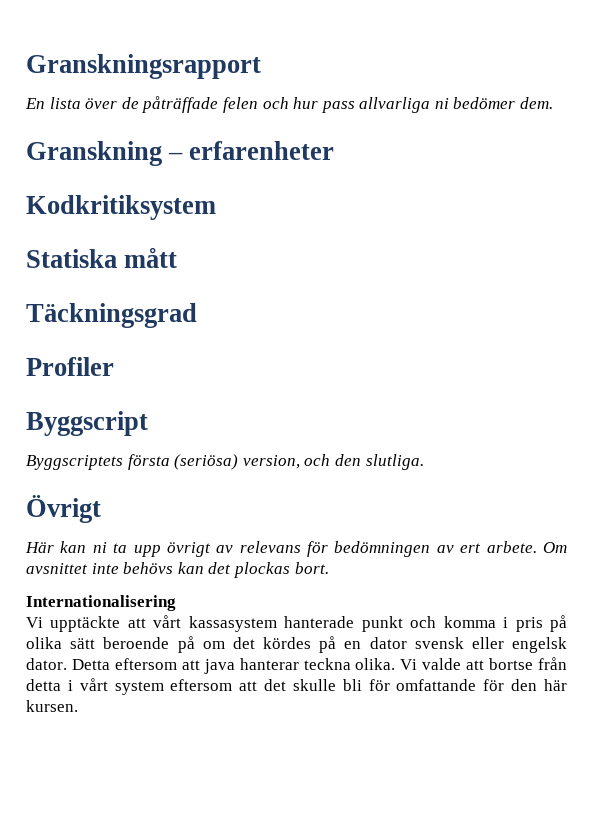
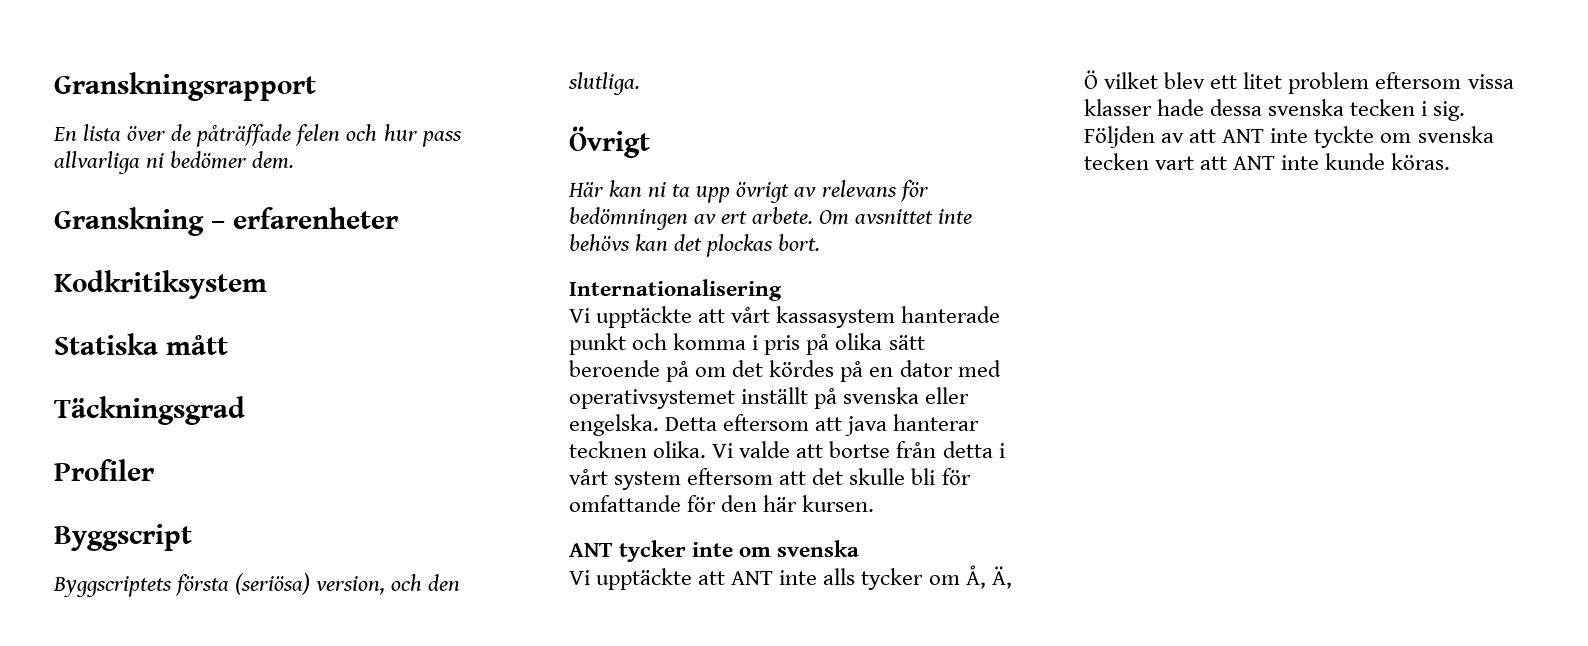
[414,637,567,653] [26,658,67,670] svensk eller engelsk dator. -> [957,360,1001,377] [569,387,970,409] [569,414,659,436] med operativsystemet inställt på svenska eller engelska.
[303,658,351,670] teckna -> [569,441,647,458] tecknen
(78, 706) none -> [569,540,860,562] [569,565,1012,590] [1084,70,1514,94] [1084,99,1466,121] [1084,126,1494,148] [1084,153,1451,170] // ANT tycker inte om svenska // Vi upptäckte att ANT inte alls tycker om Å, Ä, Ö vilket blev ett litet problem eftersom vissa klasser hade dessa svenska tecken i sig. Följden av att ANT inte tyckte om svenska tecken vart att ANT inte kunde köras.

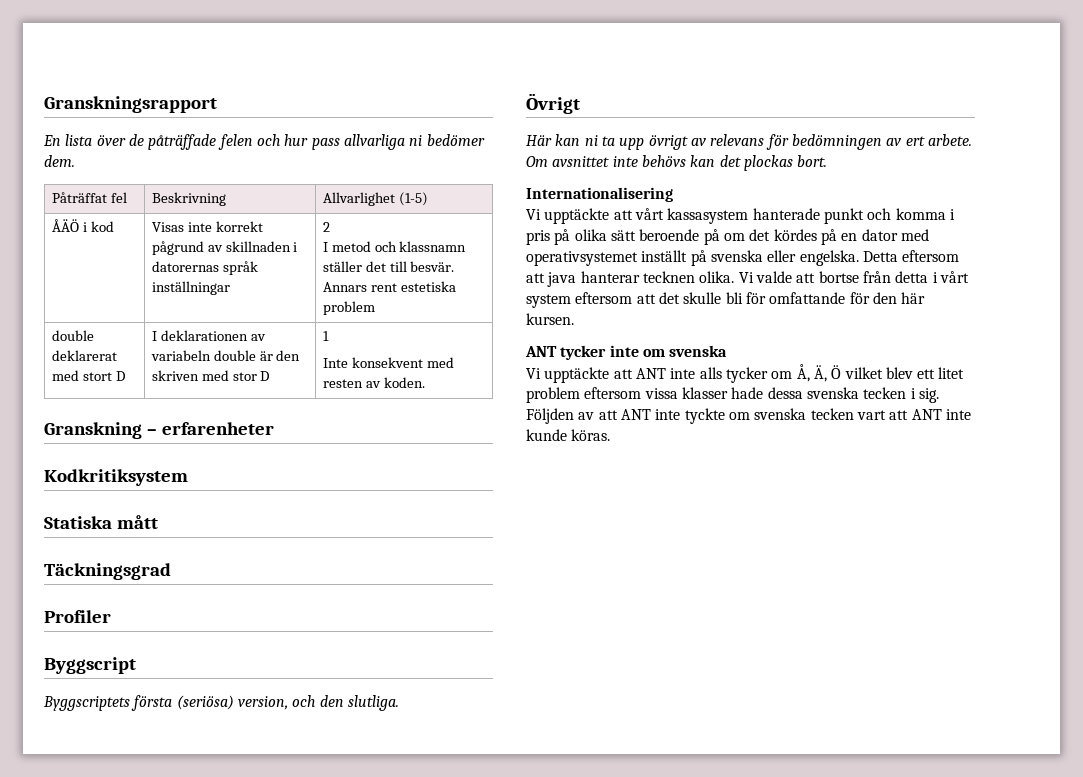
(295, 160) none -> [51,192,127,203] [151,192,226,206] [322,192,428,206] [51,219,114,232] [151,221,263,232] [151,241,298,255] [151,261,258,275] [151,281,230,295] [322,222,330,232] [322,241,467,252] [322,261,455,272] [322,281,456,292] [322,301,375,315] [51,330,94,341] [51,350,117,361] [51,370,125,381] [151,330,266,341] [150,350,301,361] [151,370,270,381] [322,331,329,341] [322,357,454,368] [322,377,425,388] // Påträffat fel | Beskrivning | Allvarlighet (1-5) // ÅÄÖ i kod | Visas inte korrekt pågrund av skillnaden i datorernas språk inställningar | 2 // I metod och klassnamn ställer det till besvär. Annars rent estetiska problem // double deklarerat med stort D | I deklarationen av variabeln double är den skriven med stor D | 1 // Inte konsekvent med resten av koden.

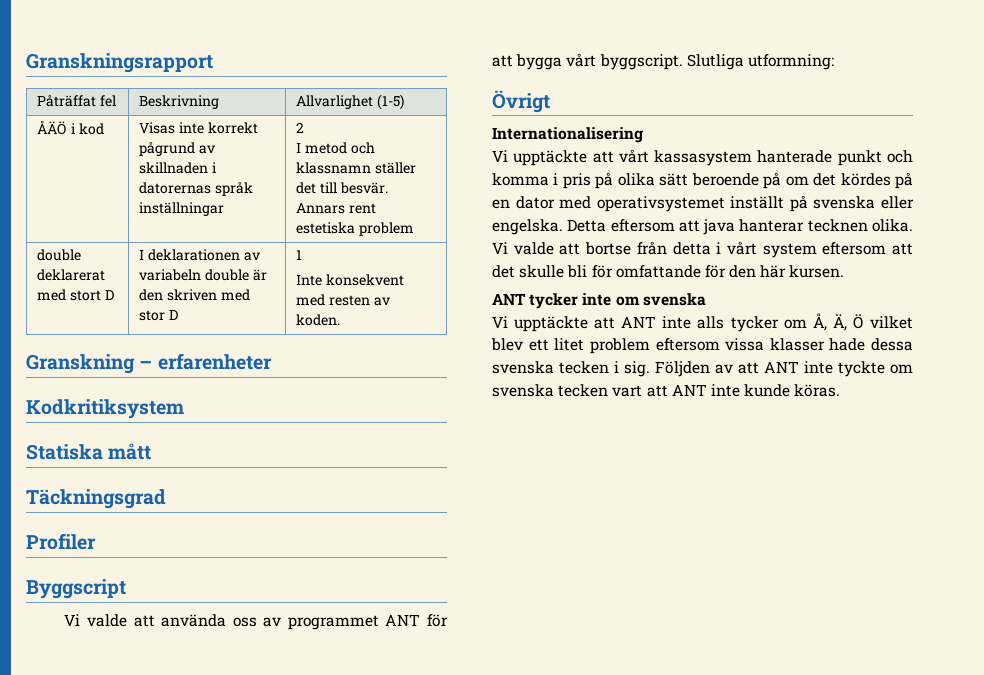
[43,134,485,150] [44,155,75,167] // En lista över de påträffade felen och hur pass allvarliga ni bedömer dem. -> (213, 63) none
[43,695,399,711] [526,93,580,114] [526,134,972,150] [526,155,828,171] Byggscriptets första (seriösa) version, och den slutliga. // Övrigt // Här kan ni ta upp övrigt av relevans för bedömningen av ert arbete. Om avsnittet inte behövs kan det plockas bort. -> [64,614,448,630] [492,53,834,70] [492,90,550,113] Vi valde att använda oss av programmet ANT för att bygga vårt byggscript. Slutliga utformning: // Övrigt

